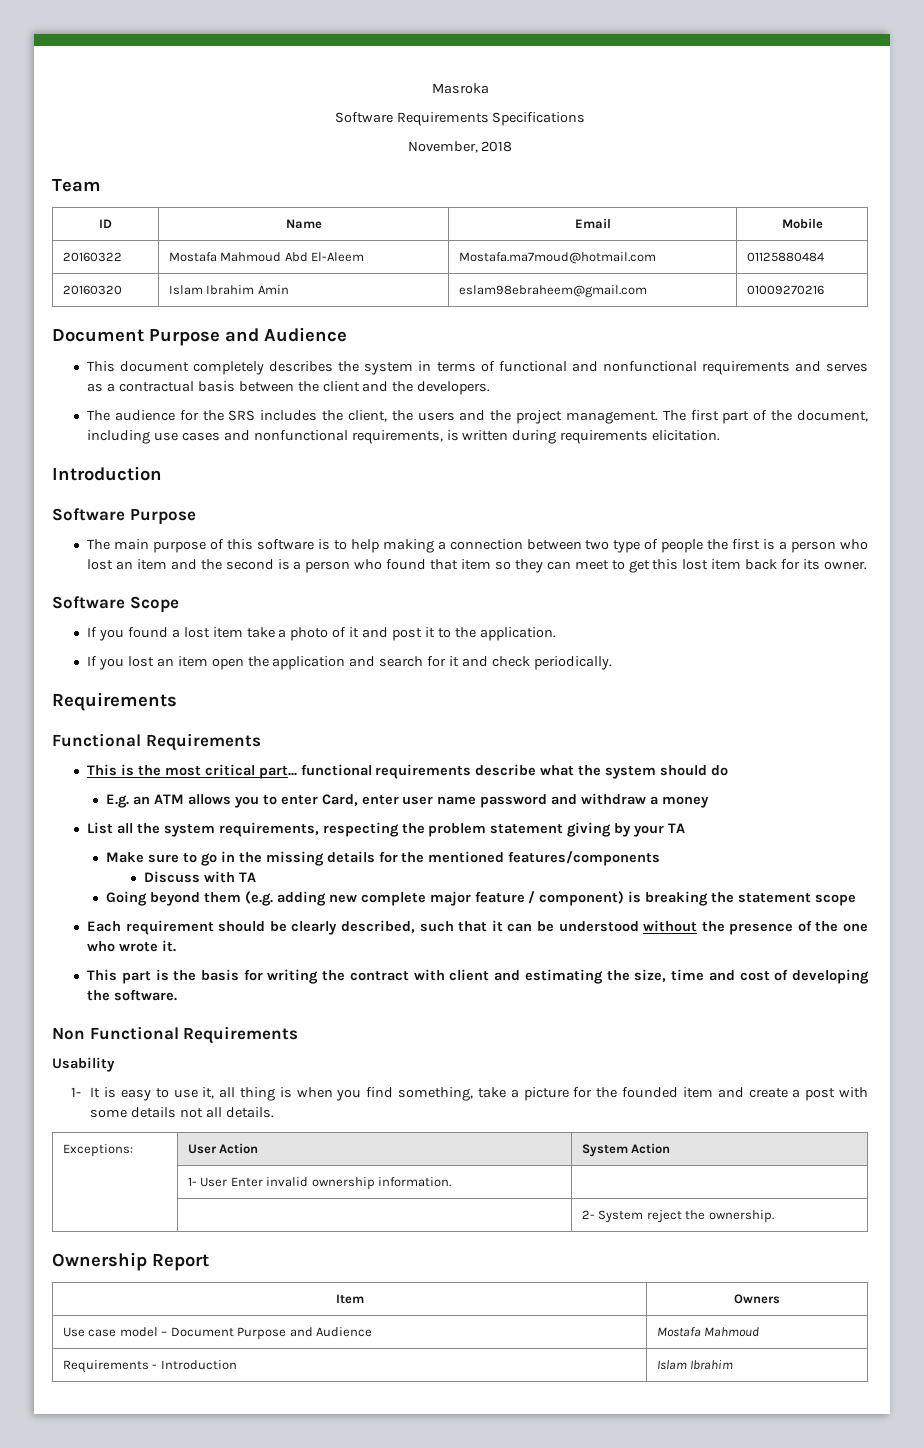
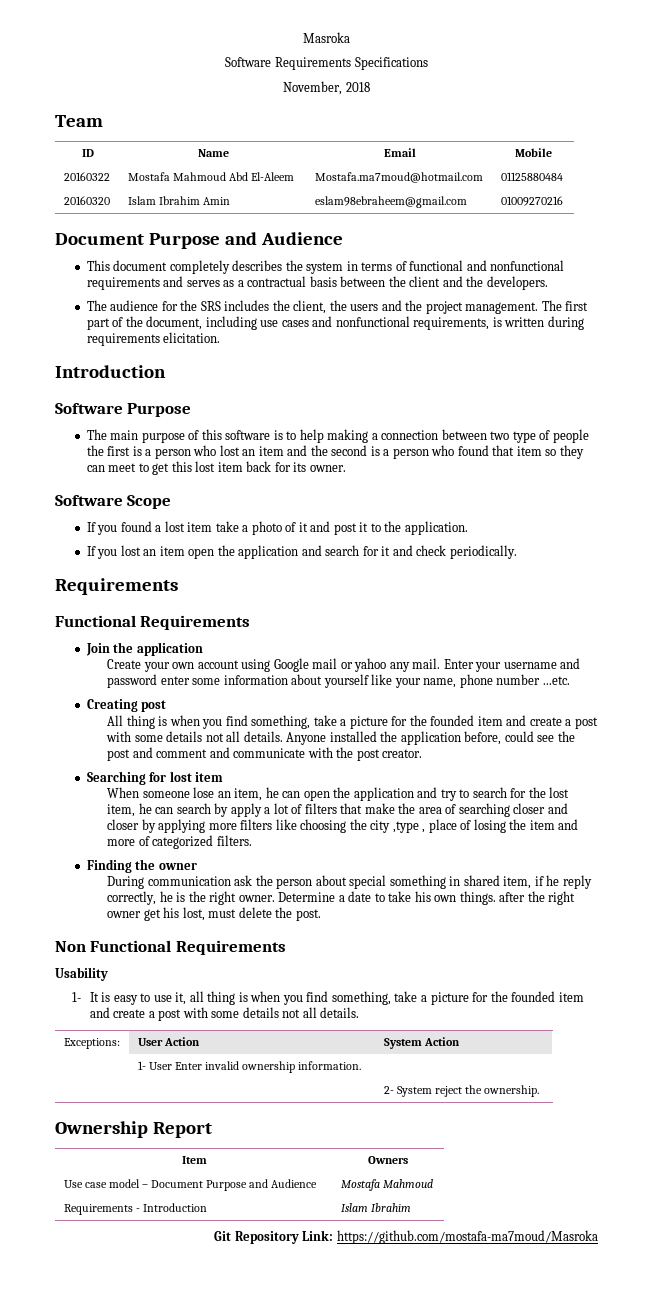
[87,764,728,779] [106,793,709,808] [87,822,686,837] [106,851,661,866] [144,871,257,883] [106,891,856,906] [87,920,869,935] [87,940,176,952] [87,969,869,984] [87,989,177,1001] This is the most critical part... functional requirements describe what the system should do // E.g. an ATM allows you to enter Card, enter user name password and withdraw a money // List all the system requirements, respecting the problem statement giving by your TA // Make sure to go in the missing details for the mentioned features/components // Discuss with TA // Going beyond them (e.g. adding new complete major feature / component) is breaking the statement scope // Each requirement should be clearly described, such that it can be understood without the presence of the one who wrote it. // This part is the basis for writing the contract with client and estimating the size, time and cost of developing the software. -> [85,642,203,656] [107,658,581,672] [107,674,570,688] [86,699,167,712] [107,715,598,729] [106,731,575,745] [107,747,423,761] [86,771,224,785] [107,787,570,801] [107,803,568,817] [107,819,579,833] [107,835,252,849] [86,859,197,873] [107,875,592,889] [107,891,576,905] [107,907,321,921] Join the application // Create your own account using Google mail or yahoo any mail. Enter your username and password enter some information about yourself like your name, phone number ...etc. // Creating post // All thing is when you find something, take a picture for the founded item and create a post with some details not all details. Anyone installed the application before, could see the post and comment and communicate with the post creator. // Searching for lost item // When someone lose an item, he can open the application and try to search for the lost item, he can search by apply a lot of filters that make the area of searching closer and closer by applying more filters like choosing the city ,type , place of losing the item and more of categorized filters. // Finding the owner // During communication ask the person about special something in shared item, if he reply correctly, he is the right owner. Determine a date to take his own things. after the right owner get his lost, must delete the post.
(734, 1365) none -> [214,1230,598,1244] // Git Repository Link: https://github.com/mostafa-ma7moud/Masroka

